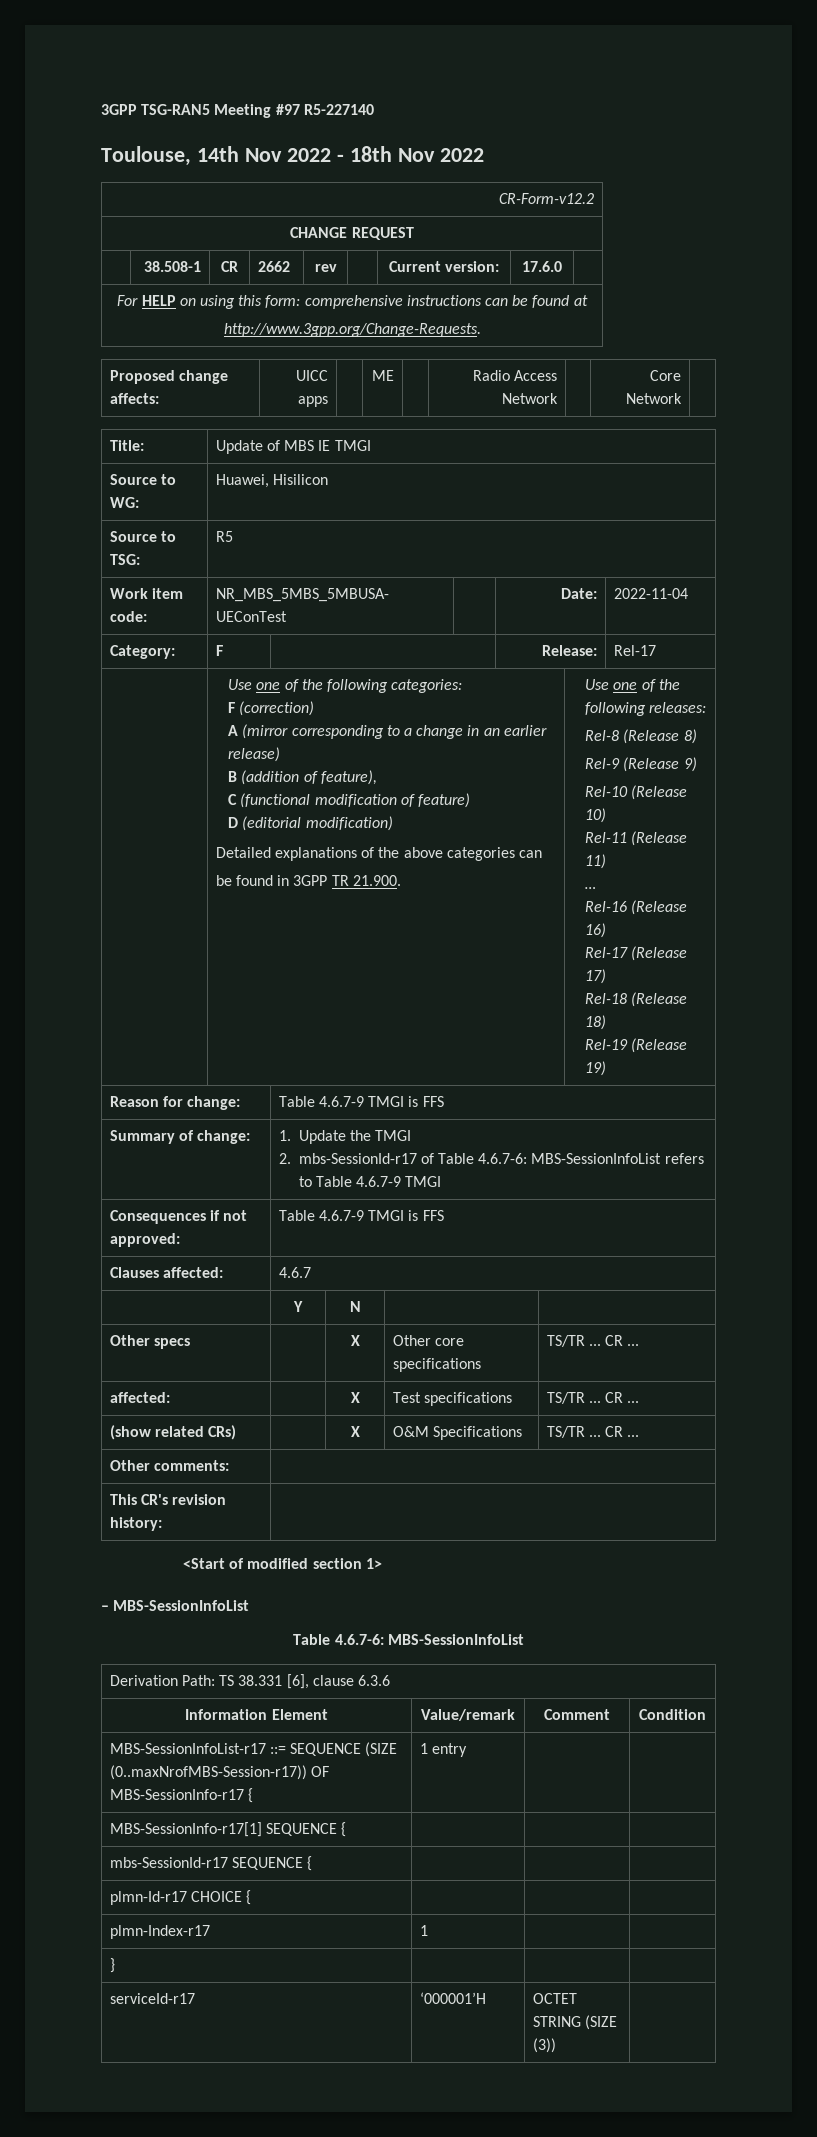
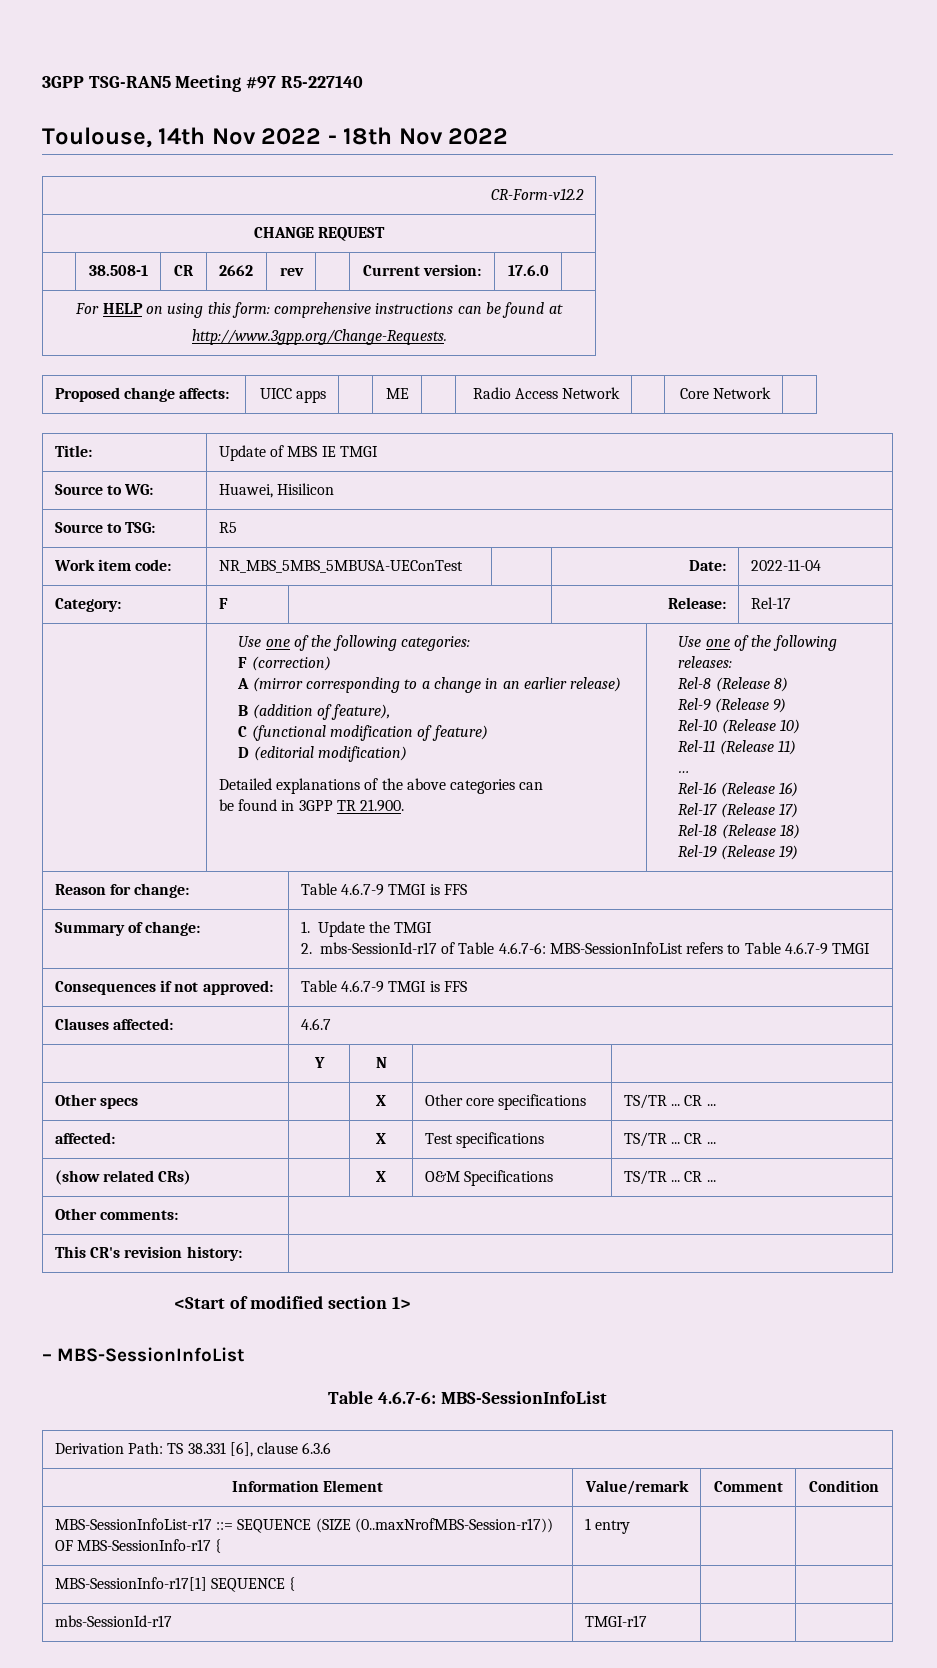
[232,1856,313,1871] [109,1890,252,1905] [109,1925,210,1939] [419,1925,428,1936] [109,1958,115,1973] [109,1993,195,2004] [419,1992,486,2004] [532,1993,577,2004] [532,2015,618,2030] [532,2038,556,2053] SEQUENCE { | | | // plmn-Id-r17 CHOICE { | | | // plmn-Index-r17 | 1 | | // } | | | // serviceId-r17 | ‘000001’H | OCTET STRING (SIZE (3)) -> [584,1615,647,1627] | TMGI-r17 |

